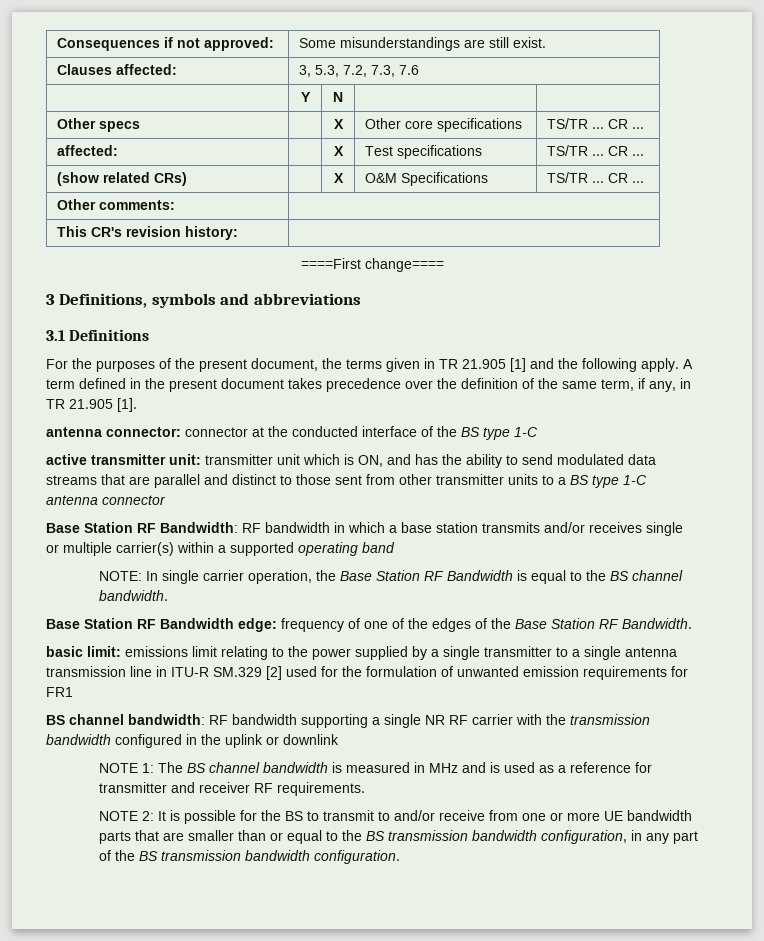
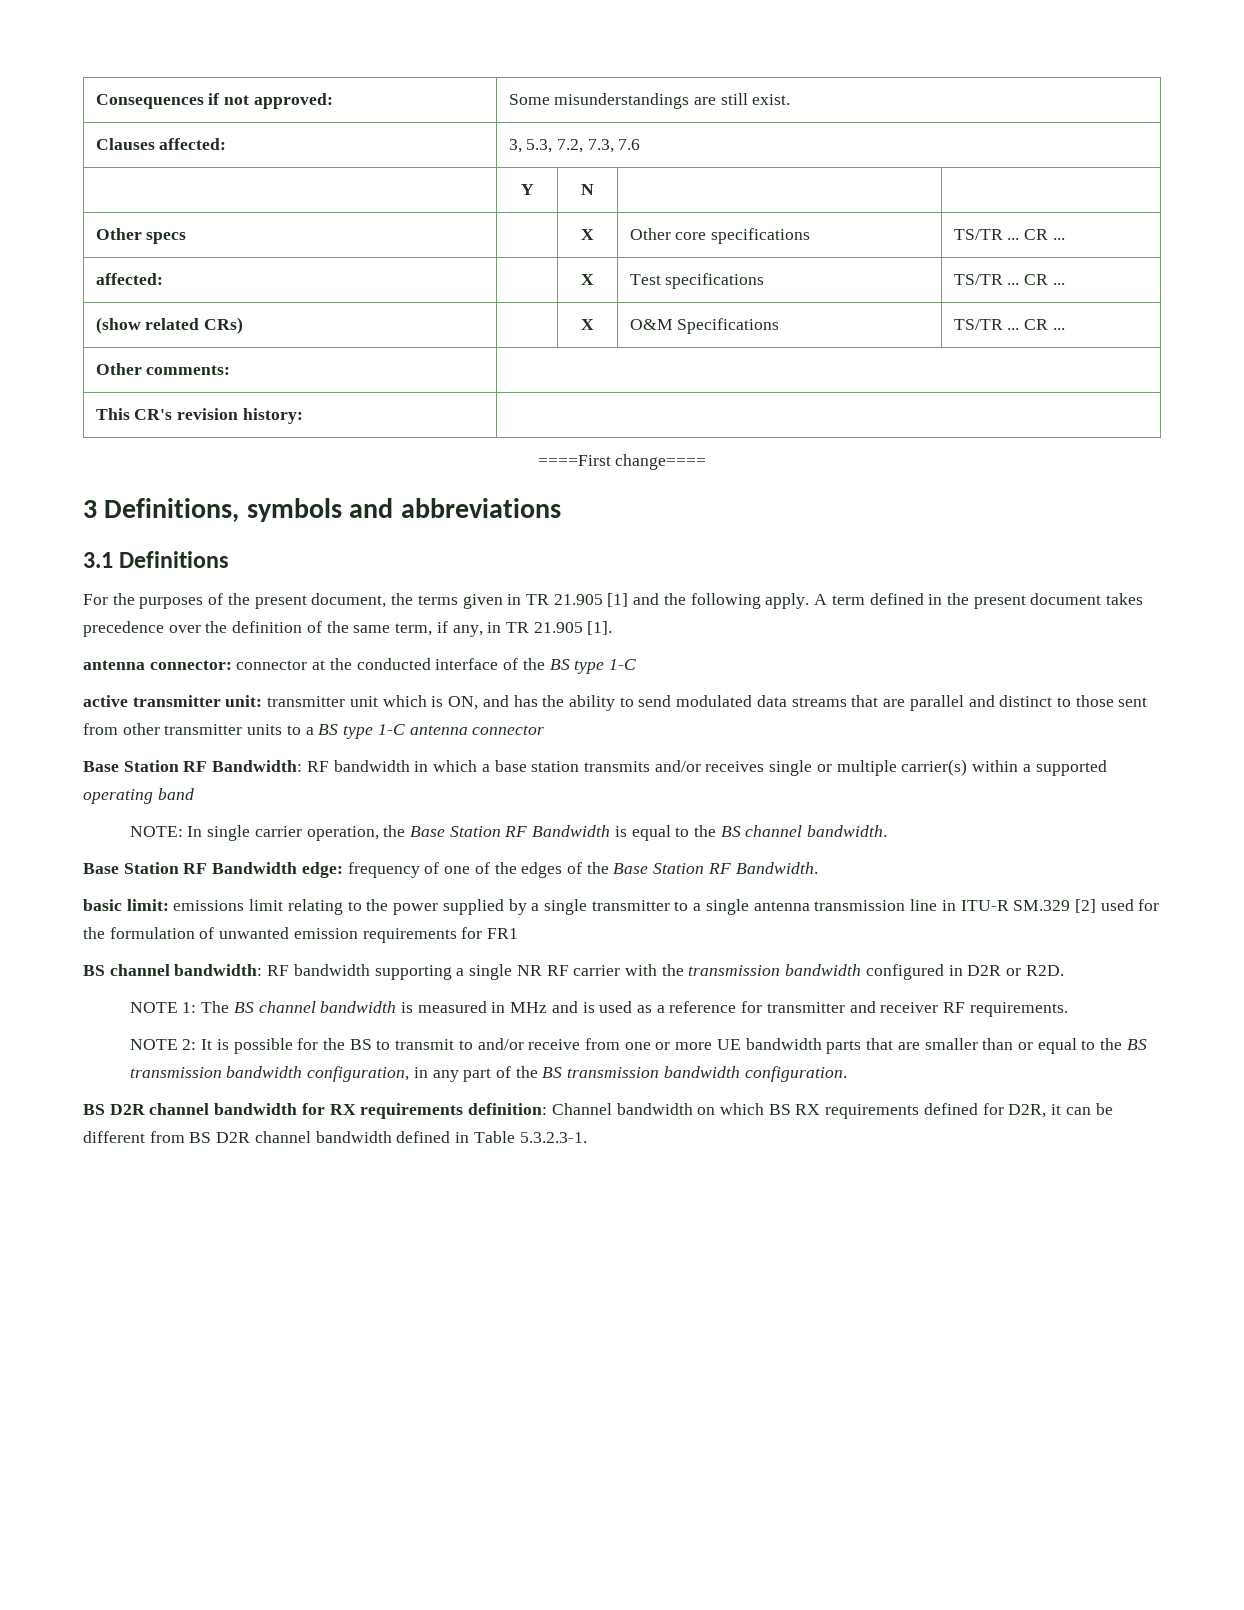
[201,734,339,748] the uplink or downlink -> [967,965,1064,976] D2R or R2D.
(401, 857) none -> [83,1103,1113,1119] [83,1131,587,1143] // BS D2R channel bandwidth for RX requirements definition: Channel bandwidth on which BS RX requirements defined for D2R, it can be different from BS D2R channel bandwidth defined in Table 5.3.2.3-1.

